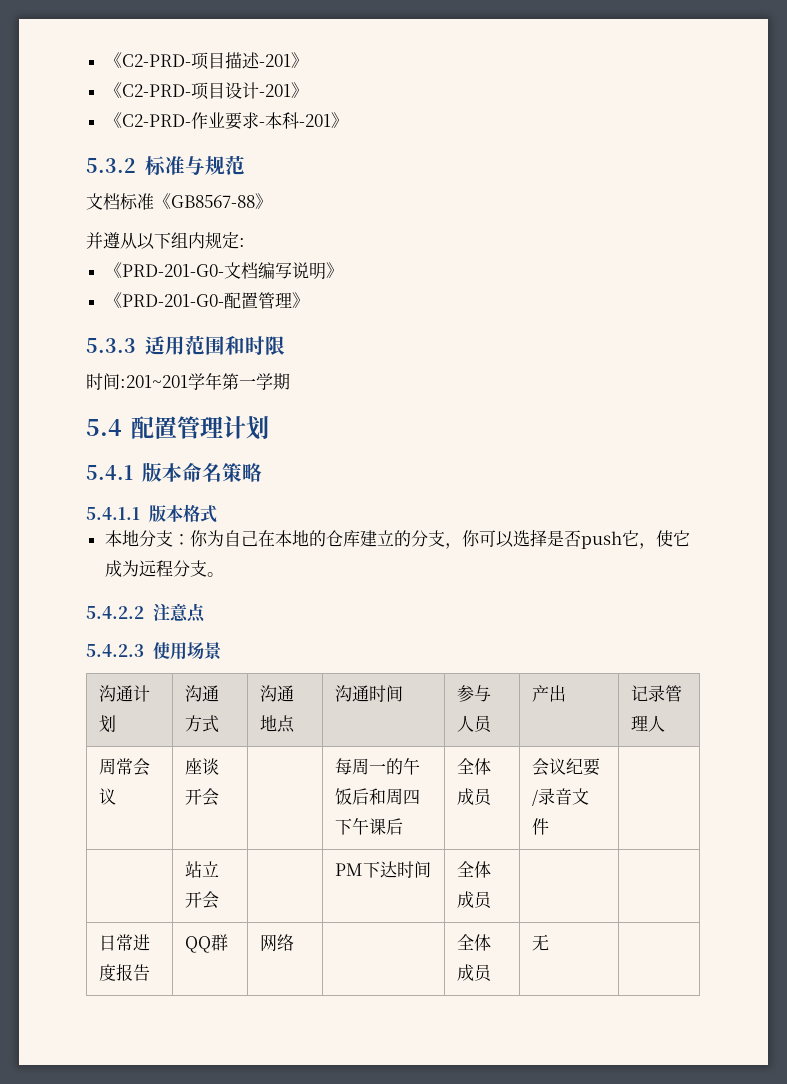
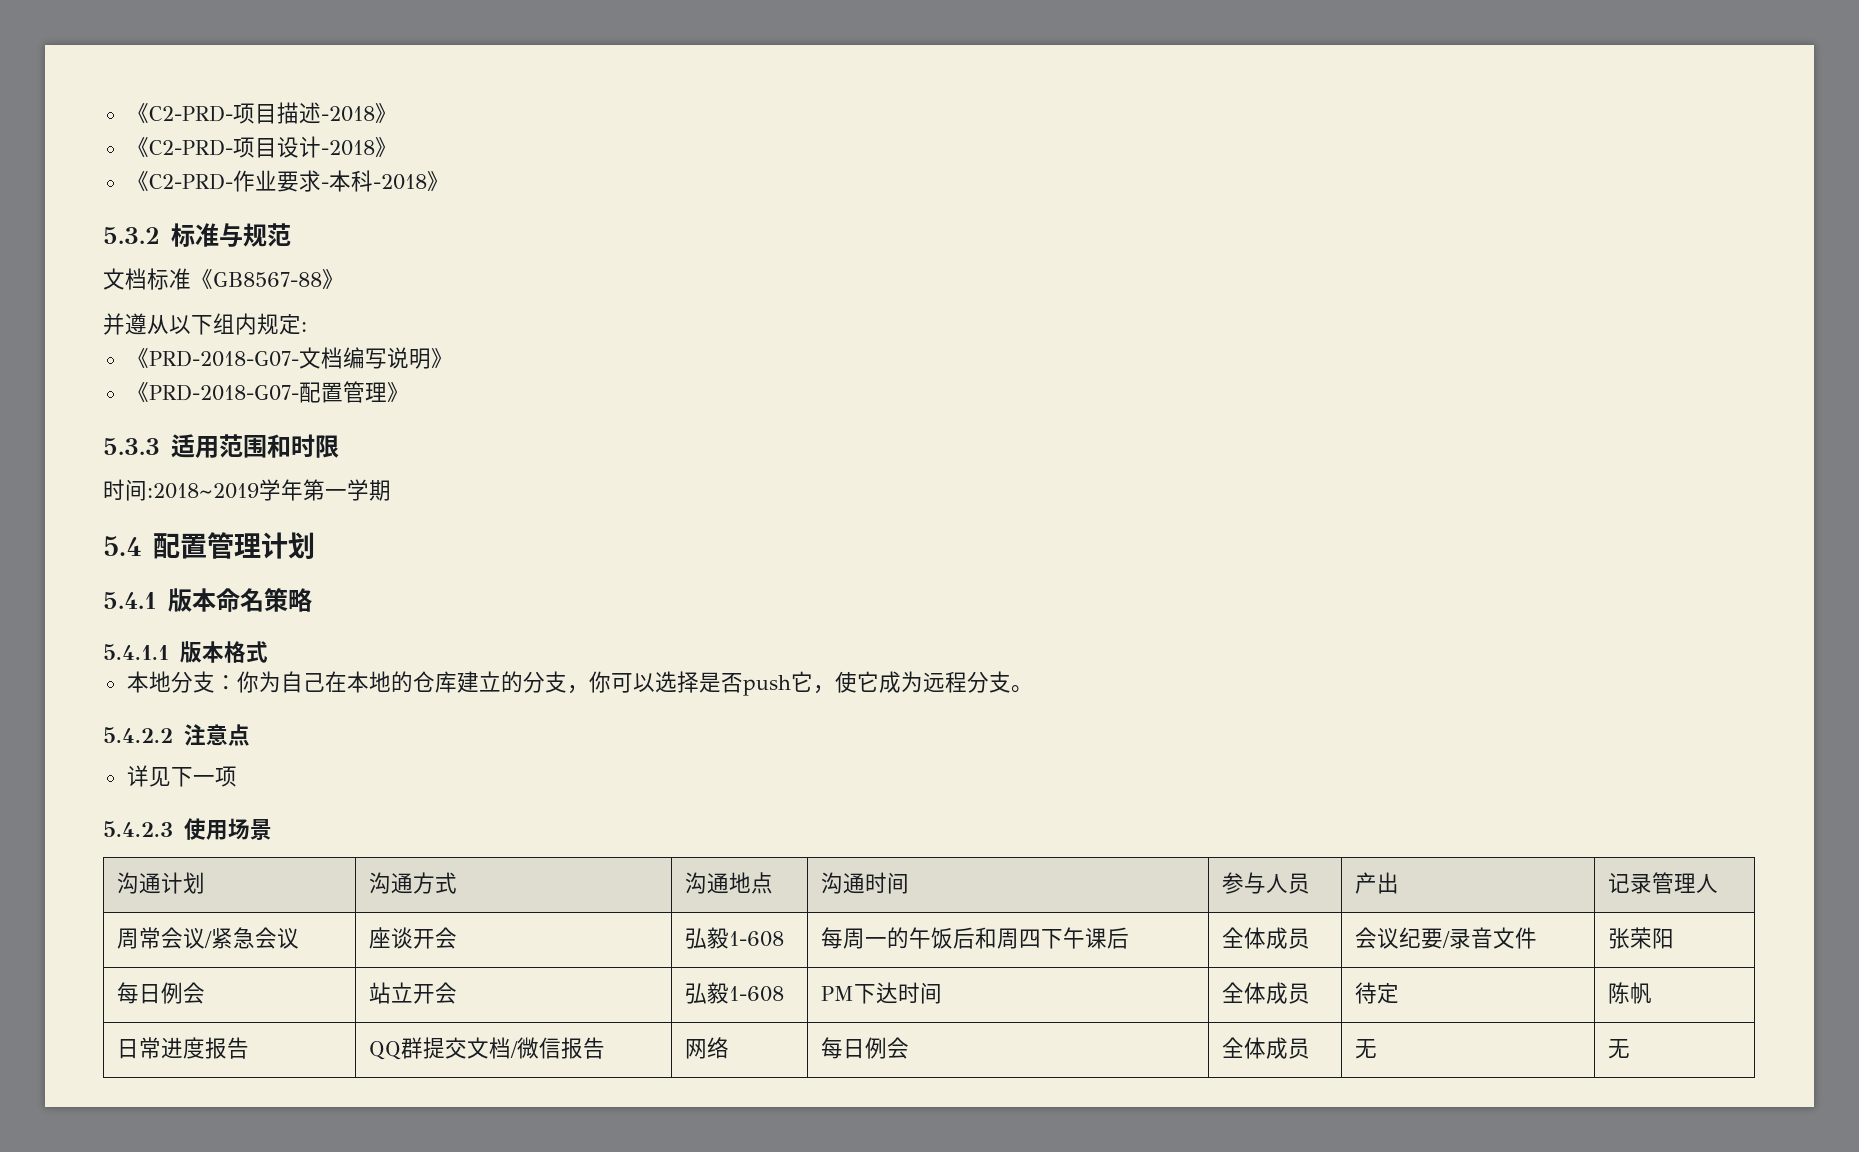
[258,54,291,67] -201 -> [320,106,375,122] -2018
[258,84,291,97] -201 -> [320,140,375,156] -2018
[298,114,331,127] -201 -> [372,174,427,190] -2018
[121,264,224,277] PRD-201-G0- -> [148,350,299,367] PRD-2018-G07-
[121,294,224,307] PRD-201-G0- -> [148,384,299,401] PRD-2018-G07-
[120,375,188,388] :201~201 -> [147,483,259,499] :2018~2019
(205, 613) none -> [126,765,237,787] // 详见下一项
(117, 796) none -> [203,927,299,949] /紧急会议
(220, 797) none -> [684,927,784,949] 弘毅1-608
(550, 826) // -> [1607,927,1674,949] [116,982,205,1004] 张荣阳 // 每日例会
(220, 900) none -> [684,982,784,1004] 弘毅1-608
(494, 900) | -> [1354,982,1399,1004] [1607,982,1652,1004] 待定 | 陈帆
(229, 942) none -> [422,1037,605,1059] 提交文档/微信报告
(295, 942) none -> [820,1037,909,1059] 每日例会
(550, 942) none -> [1607,1039,1630,1059] 无

